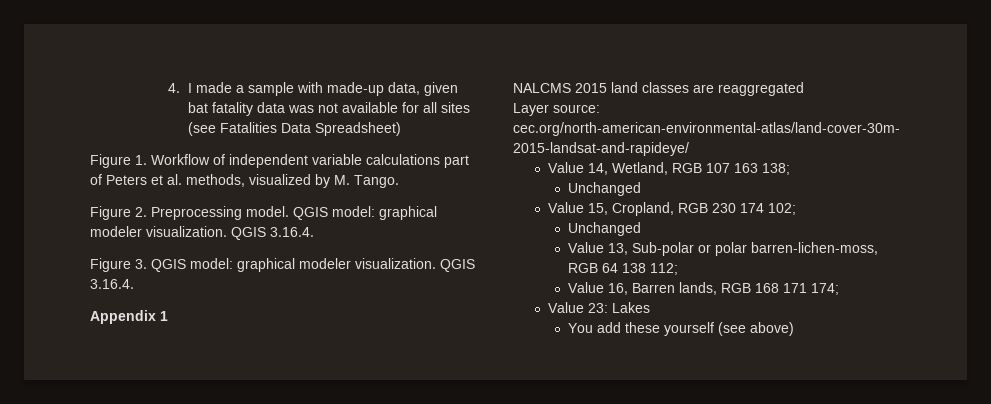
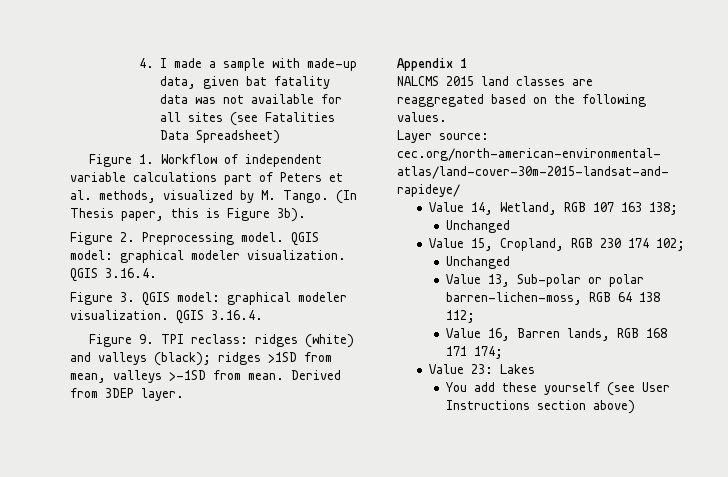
(399, 181) none -> [336,190,357,204] [70,208,306,222] (In Thesis paper, this is Figure 3b).
(134, 284) none -> [88,334,354,348] [70,352,332,366] [70,370,341,383] [70,388,184,401] // Figure 9. TPI reclass: ridges (white) and valleys (black); ridges >1SD from mean, valleys >-1SD from mean. Derived from 3DEP layer.
(804, 89) none -> [491,94,646,107] [397,112,447,122] based on the following values.
(746, 329) none -> [641,382,670,392] [445,400,586,410] User Instructions section

